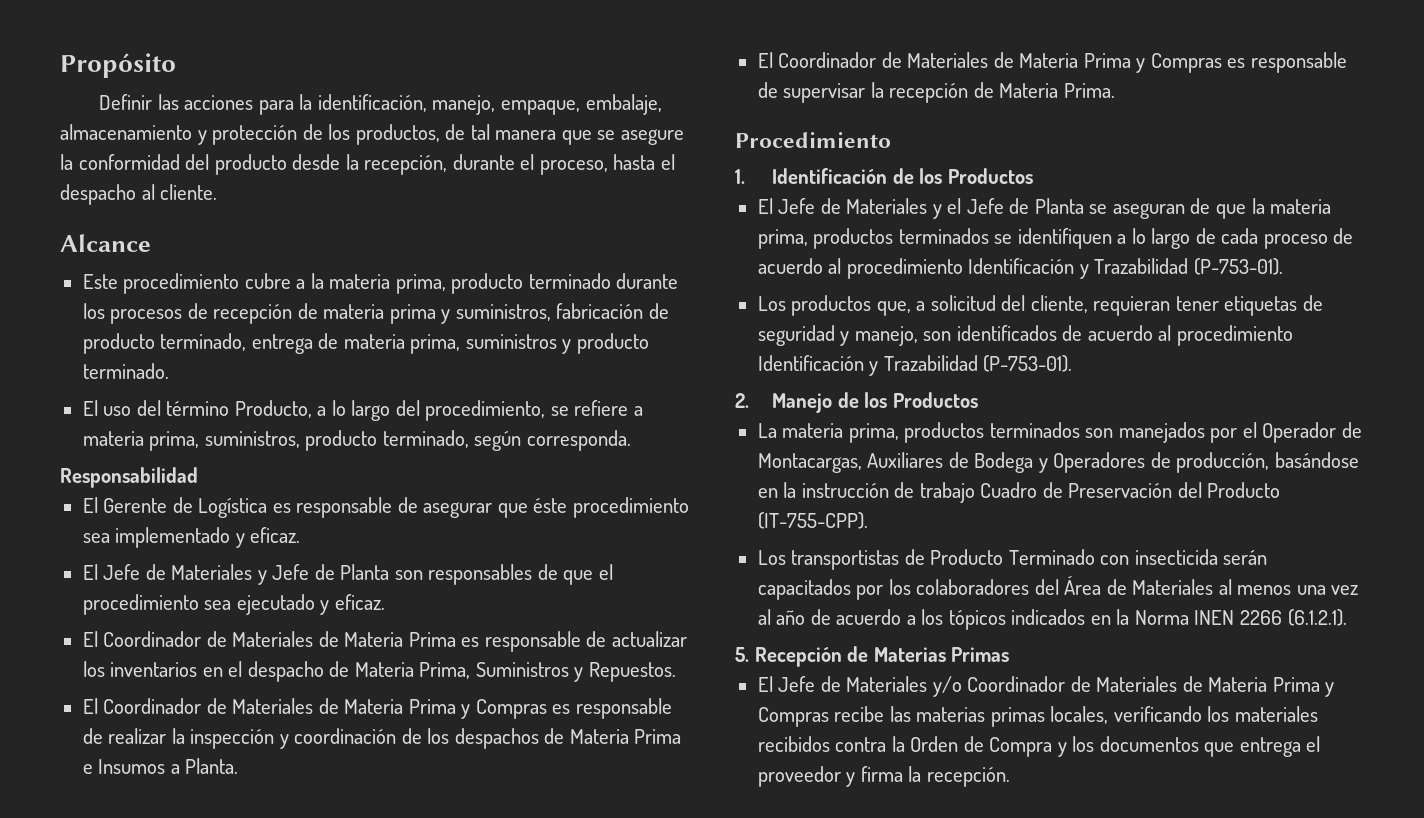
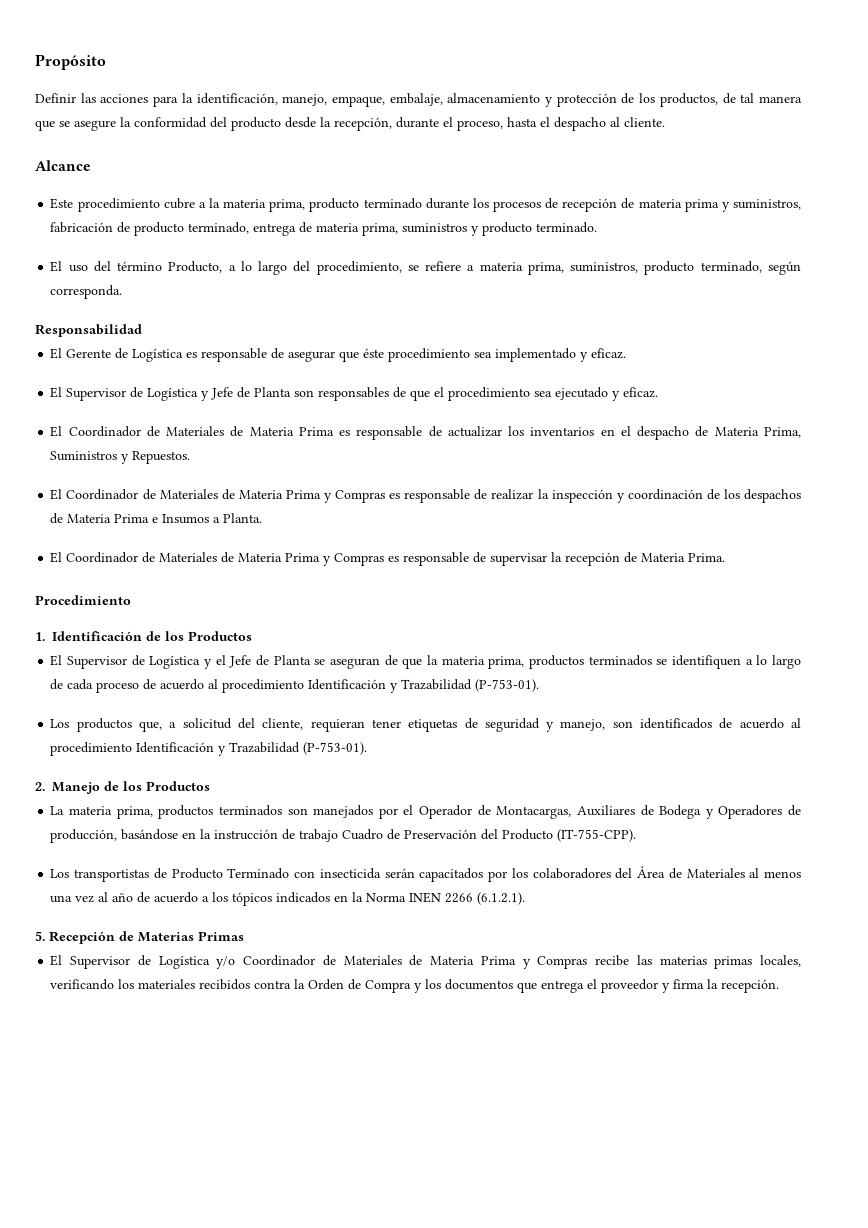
[103,564,253,580] Jefe de Materiales -> [66,387,199,401] Supervisor de Logística
[778,198,928,214] Jefe de Materiales -> [67,655,201,669] Supervisor de Logística
[778,676,928,692] Jefe de Materiales -> [70,955,210,969] Supervisor de Logística

